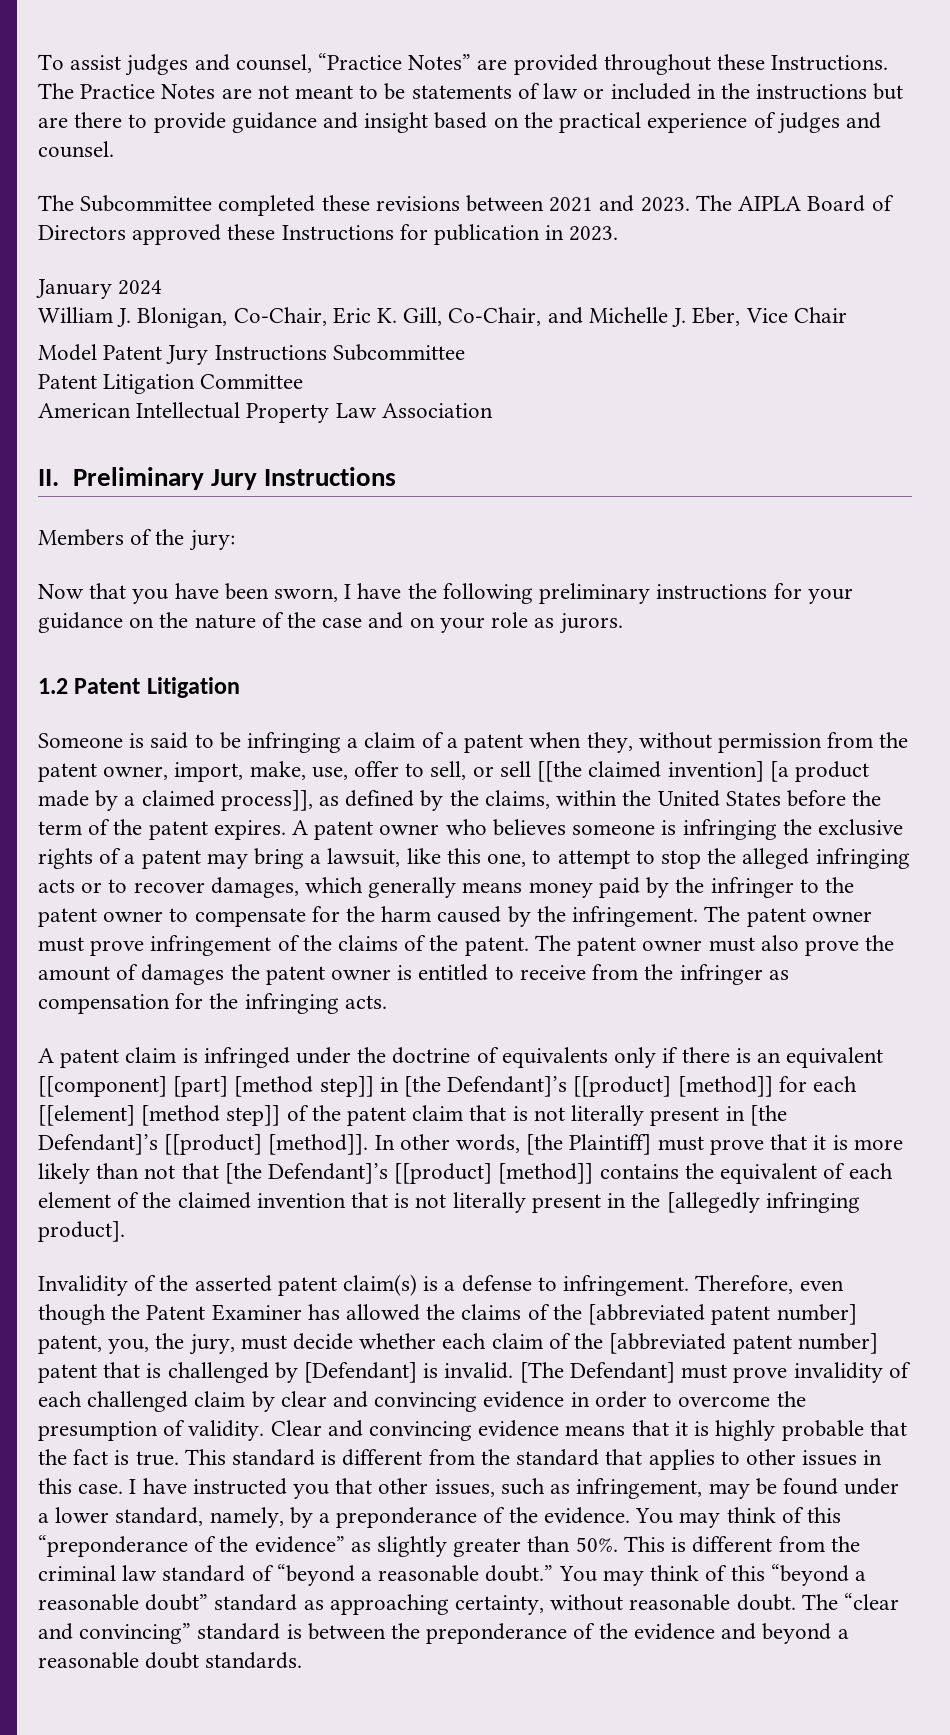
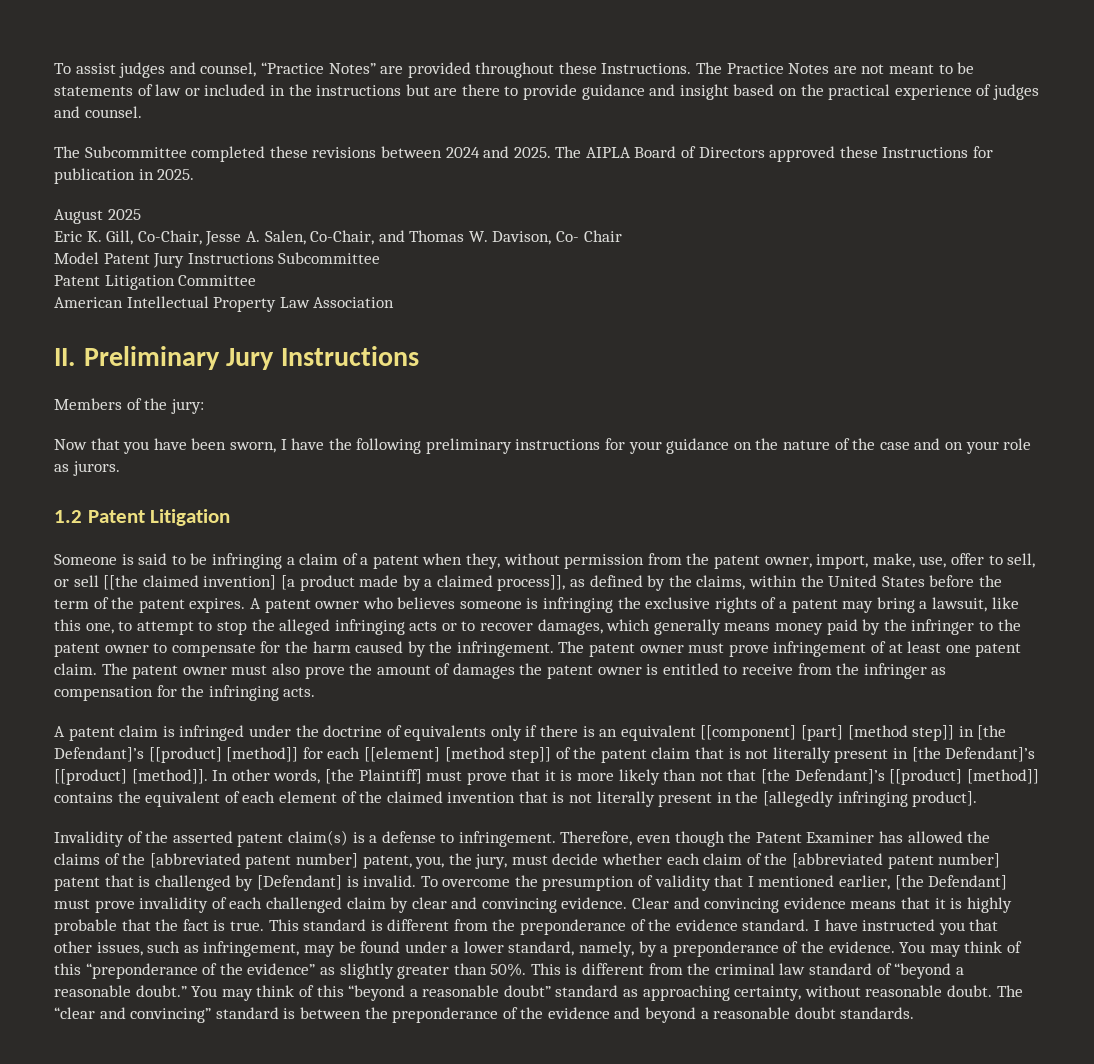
[549,195,690,212] 2021 and 2023. -> [445,146,551,158] 2024 and 2025.
[569,226,619,241] [36,279,163,299] [38,307,788,328] 2023. // January 2024 // William J. Blonigan, Co-Chair, Eric K. Gill, Co-Chair, and Michelle J. Eber, Vice -> [157,169,195,180] [54,209,141,224] [54,230,580,246] 2025. // August 2025 // Eric K. Gill, Co-Chair, Jesse A. Salen, Co-Chair, and Thomas W. Davison, Co-
[302,935,529,956] the claims of the patent. -> [888,641,1022,657] [54,663,97,675] at least one patent claim.
[519,1362,564,1383] [The -> [420,875,924,891] To overcome the presumption of validity that I mentioned earlier, [the
[483,1391,806,1408] [38,1420,265,1441] evidence in order to overcome the presumption of validity. -> [561,897,628,909] evidence.
[516,1449,883,1470] [38,1478,124,1494] standard that applies to other issues in this case. -> [520,919,810,935] preponderance of the evidence standard.

